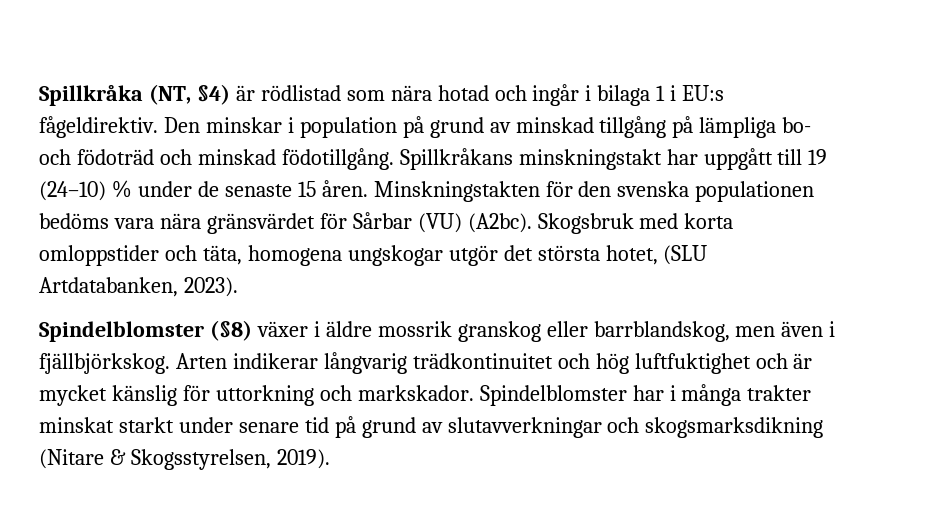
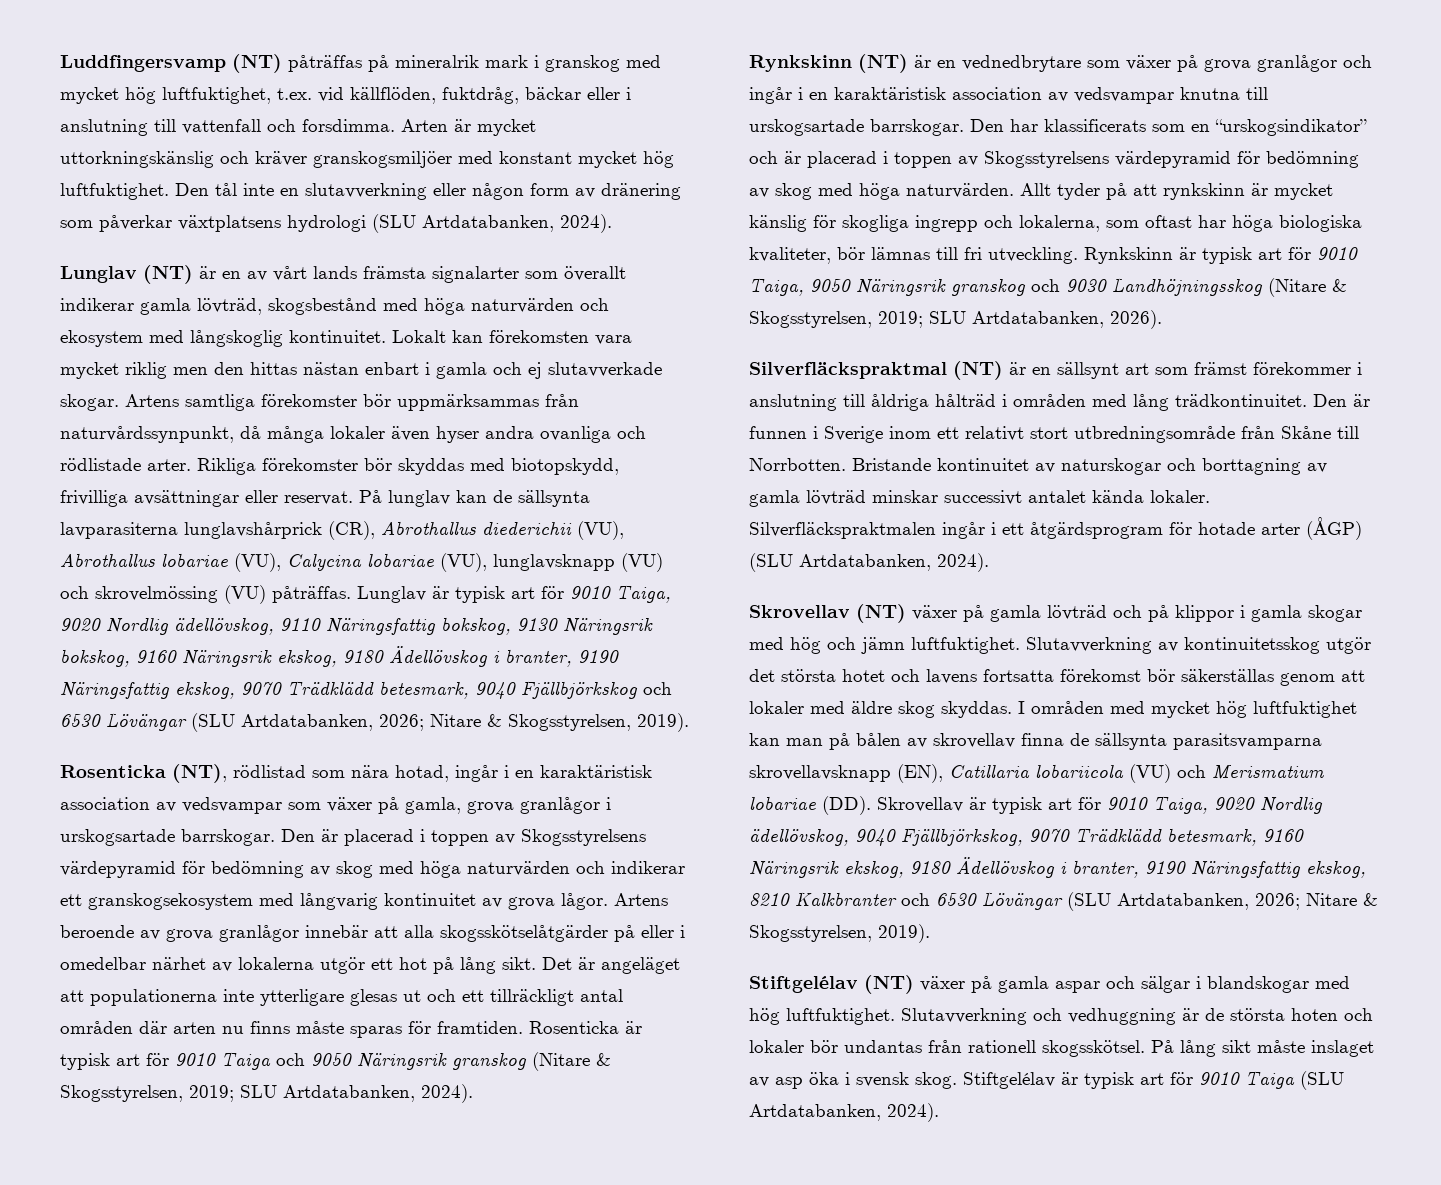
[39,84,725,106] [39,116,812,138] [39,148,828,170] [39,180,815,202] [39,212,734,234] [39,245,708,266] [39,277,238,297] [39,320,836,342] [39,352,813,374] [39,384,812,406] [39,416,824,438] [39,449,330,470] Spillkråka (NT, §4) är rödlistad som nära hotad och ingår i bilaga 1 i EU:s fågeldirektiv. Den minskar i population på grund av minskad tillgång på lämpliga bo- och födoträd och minskad födotillgång. Spillkråkans minskningstakt har uppgått till 19 (24–10) % under de senaste 15 åren. Minskningstakten för den svenska populationen bedöms vara nära gränsvärdet för Sårbar (VU) (A2bc). Skogsbruk med korta omloppstider och täta, homogena ungskogar utgör det största hotet, (SLU Artdatabanken, 2023). // Spindelblomster (§8) växer i äldre mossrik granskog eller barrblandskog, men även i fjällbjörkskog. Arten indikerar långvarig trädkontinuitet och hög luftfuktighet och är mycket känslig för uttorkning och markskador. Spindelblomster har i många trakter minskat starkt under senare tid på grund av slutavverkningar och skogsmarksdikning (Nitare & Skogsstyrelsen, 2019). -> [60,54,661,73] [60,87,631,104] [60,119,536,136] [60,151,674,168] [60,183,681,200] [60,214,612,233] [60,265,626,284] [60,298,609,315] [60,330,632,347] [60,362,662,379] [60,394,579,411] [60,426,646,443] [60,458,619,475] [60,490,590,507] [60,521,624,540] [60,553,663,572] [60,585,671,604] [60,617,653,635] [60,646,619,667] [60,681,672,699] [60,713,689,732] [60,764,652,783] [60,797,611,814] [60,829,646,846] [60,861,685,878] [60,893,668,910] [60,925,685,942] [60,957,680,974] [60,989,623,1006] [60,1021,642,1038] [60,1052,611,1071] [60,1084,473,1103] [749,54,1372,73] [749,87,1268,104] [749,119,1367,136] [749,151,1359,168] [749,183,1333,200] [749,215,1362,232] [749,247,1358,264] [749,278,1347,297] [749,310,1162,329] [749,361,1362,380] [749,394,1370,411] [749,426,1359,443] [749,458,1327,475] [749,490,1210,507] [749,517,1362,540] [749,553,989,572] [749,604,1362,623] [749,637,1371,654] [749,669,1365,686] [749,701,1357,718] [749,733,1322,750] [749,764,1324,783] [749,796,1323,815] [749,828,1304,846] [749,857,1366,878] [749,892,1378,911] [749,924,930,943] [749,975,1350,994] [749,1008,1373,1025] [749,1040,1374,1057] [749,1071,1344,1090] [749,1103,939,1122] Luddfingersvamp (NT) påträffas på mineralrik mark i granskog med mycket hög luftfuktighet, t.ex. vid källflöden, fuktdråg, bäckar eller i anslutning till vattenfall och forsdimma. Arten är mycket uttorkningskänslig och kräver granskogsmiljöer med konstant mycket hög luftfuktighet. Den tål inte en slutavverkning eller någon form av dränering som påverkar växtplatsens hydrologi (SLU Artdatabanken, 2024). // Lunglav (NT) är en av vårt lands främsta signalarter som överallt indikerar gamla lövträd, skogsbestånd med höga naturvärden och ekosystem med långskoglig kontinuitet. Lokalt kan förekomsten vara mycket riklig men den hittas nästan enbart i gamla och ej slutavverkade skogar. Artens samtliga förekomster bör uppmärksammas från naturvårdssynpunkt, då många lokaler även hyser andra ovanliga och rödlistade arter. Rikliga förekomster bör skyddas med biotopskydd, frivilliga avsättningar eller reservat. På lunglav kan de sällsynta lavparasiterna lunglavshårprick (CR), Abrothallus diederichii (VU), Abrothallus lobariae (VU), Calycina lobariae (VU), lunglavsknapp (VU) och skrovelmössing (VU) påträffas. Lunglav är typisk art för 9010 Taiga, 9020 Nordlig ädellövskog, 9110 Näringsfattig bokskog, 9130 Näringsrik bokskog, 9160 Näringsrik ekskog, 9180 Ädellövskog i branter, 9190 Näringsfattig ekskog, 9070 Trädklädd betesmark, 9040 Fjällbjörkskog och 6530 Lövängar (SLU Artdatabanken, 2026; Nitare & Skogsstyrelsen, 2019). // Rosenticka (NT), rödlistad som nära hotad, ingår i en karaktäristisk association av vedsvampar som växer på gamla, grova granlågor i urskogsartade barrskogar. Den är placerad i toppen av Skogsstyrelsens värdepyramid för bedömning av skog med höga naturvärden och indikerar ett granskogsekosystem med långvarig kontinuitet av grova lågor. Artens beroende av grova granlågor innebär att alla skogsskötselåtgärder på eller i omedelbar närhet av lokalerna utgör ett hot på lång sikt. Det är angeläget att populationerna inte ytterligare glesas ut och ett tillräckligt antal områden där arten nu finns måste sparas för framtiden. Rosenticka är typisk art för 9010 Taiga och 9050 Näringsrik granskog (Nitare & Skogsstyrelsen, 2019; SLU Artdatabanken, 2024). // Rynkskinn (NT) är en vednedbrytare som växer på grova granlågor och ingår i en karaktäristisk association av vedsvampar knutna till urskogsartade barrskogar. Den har klassificerats som en “urskogsindikator” och är placerad i toppen av Skogsstyrelsens värdepyramid för bedömning av skog med höga naturvärden. Allt tyder på att rynkskinn är mycket känslig för skogliga ingrepp och lokalerna, som oftast har höga biologiska kvaliteter, bör lämnas till fri utveckling. Rynkskinn är typisk art för 9010 Taiga, 9050 Näringsrik granskog och 9030 Landhöjningsskog (Nitare & Skogsstyrelsen, 2019; SLU Artdatabanken, 2026). // Silverfläckspraktmal (NT) är en sällsynt art som främst förekommer i anslutning till åldriga hålträd i områden med lång trädkontinuitet. Den är funnen i Sverige inom ett relativt stort utbredningsområde från Skåne till Norrbotten. Bristande kontinuitet av naturskogar och borttagning av gamla lövträd minskar successivt antalet kända lokaler. Silverfläckspraktmalen ingår i ett åtgärdsprogram för hotade arter (ÅGP) (SLU Artdatabanken, 2024). // Skrovellav (NT) växer på gamla lövträd och på klippor i gamla skogar med hög och jämn luftfuktighet. Slutavverkning av kontinuitetsskog utgör det största hotet och lavens fortsatta förekomst bör säkerställas genom att lokaler med äldre skog skyddas. I områden med mycket hög luftfuktighet kan man på bålen av skrovellav finna de sällsynta parasitsvamparna skrovellavsknapp (EN), Catillaria lobariicola (VU) och Merismatium lobariae (DD). Skrovellav är typisk art för 9010 Taiga, 9020 Nordlig ädellövskog, 9040 Fjällbjörkskog, 9070 Trädklädd betesmark, 9160 Näringsrik ekskog, 9180 Ädellövskog i branter, 9190 Näringsfattig ekskog, 8210 Kalkbranter och 6530 Lövängar (SLU Artdatabanken, 2026; Nitare & Skogsstyrelsen, 2019). // Stiftgelélav (NT) växer på gamla aspar och sälgar i blandskogar med hög luftfuktighet. Slutavverkning och vedhuggning är de största hoten och lokaler bör undantas från rationell skogsskötsel. På lång sikt måste inslaget av asp öka i svensk skog. Stiftgelélav är typisk art för 9010 Taiga (SLU Artdatabanken, 2024).

